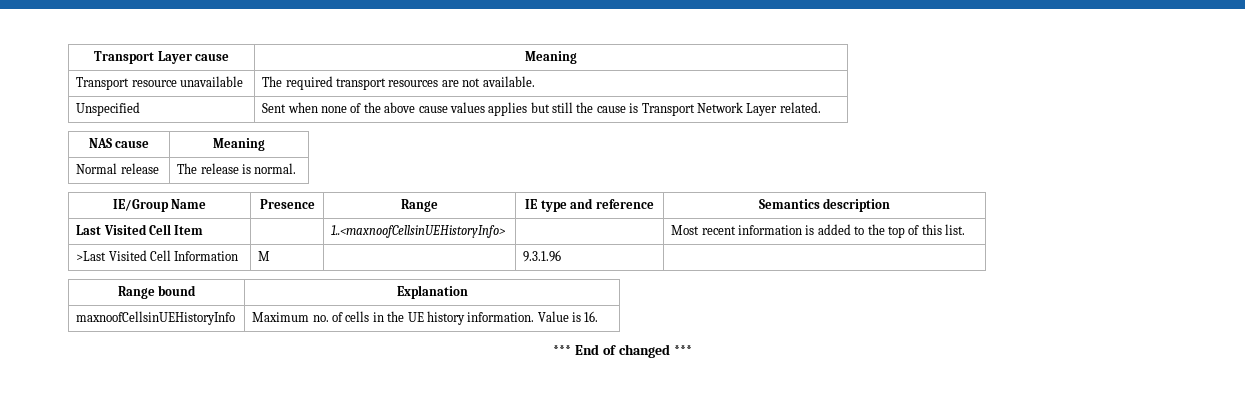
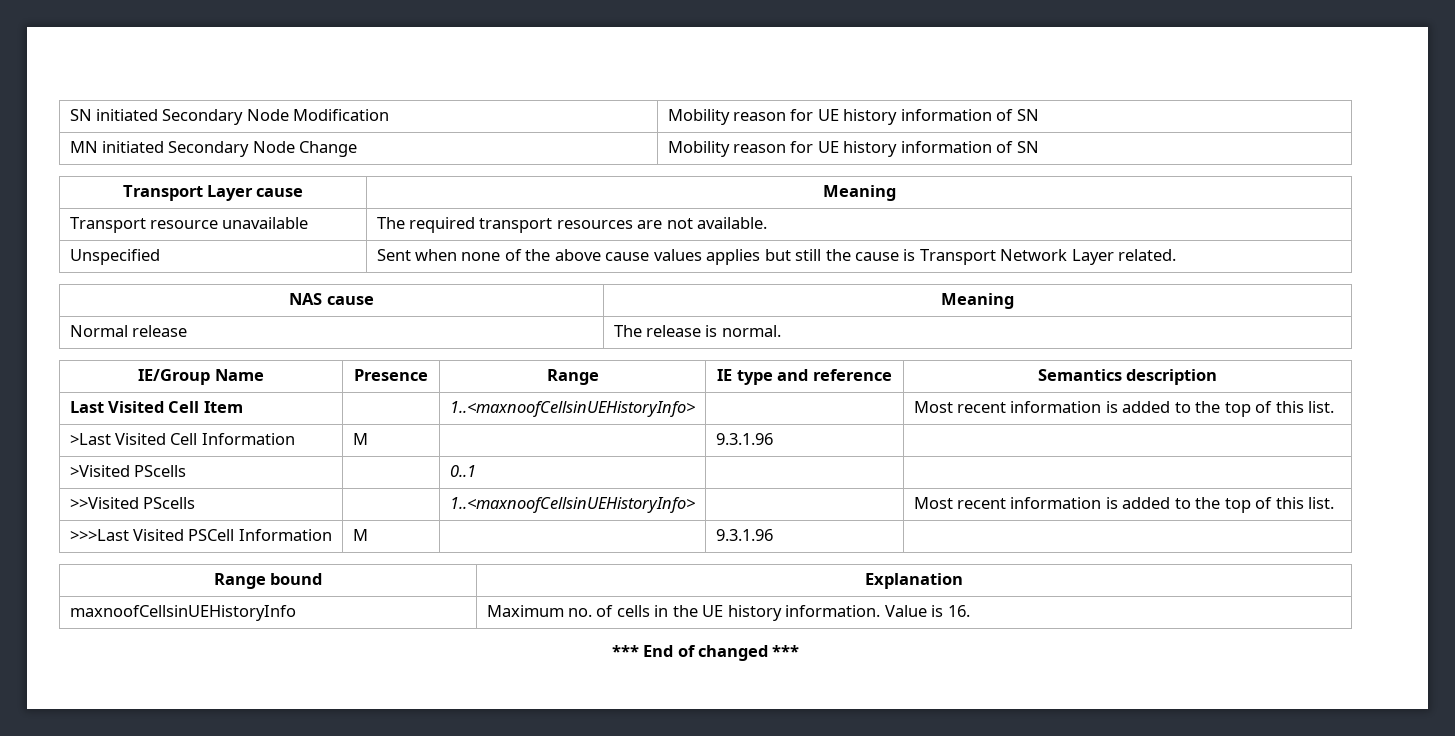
(94, 57) none -> [69,109,390,125] [667,109,1039,125] [69,141,358,157] [667,141,1039,157] SN initiated Secondary Node Modification | Mobility reason for UE history information of SN // MN initiated Secondary Node Change | Mobility reason for UE history information of SN //
(562, 256) none -> [69,465,187,477] [449,465,476,477] [69,497,196,509] [449,497,695,513] [913,497,1335,513] [69,529,332,541] [352,529,368,541] [715,529,773,541] // >Visited PScells | | 0..1 | | // >>Visited PScells | | 1..<maxnoofCellsinUEHistoryInfo> | | Most recent information is added to the top of this list. // >>>Last Visited PSCell Information | M | | 9.3.1.96 |

